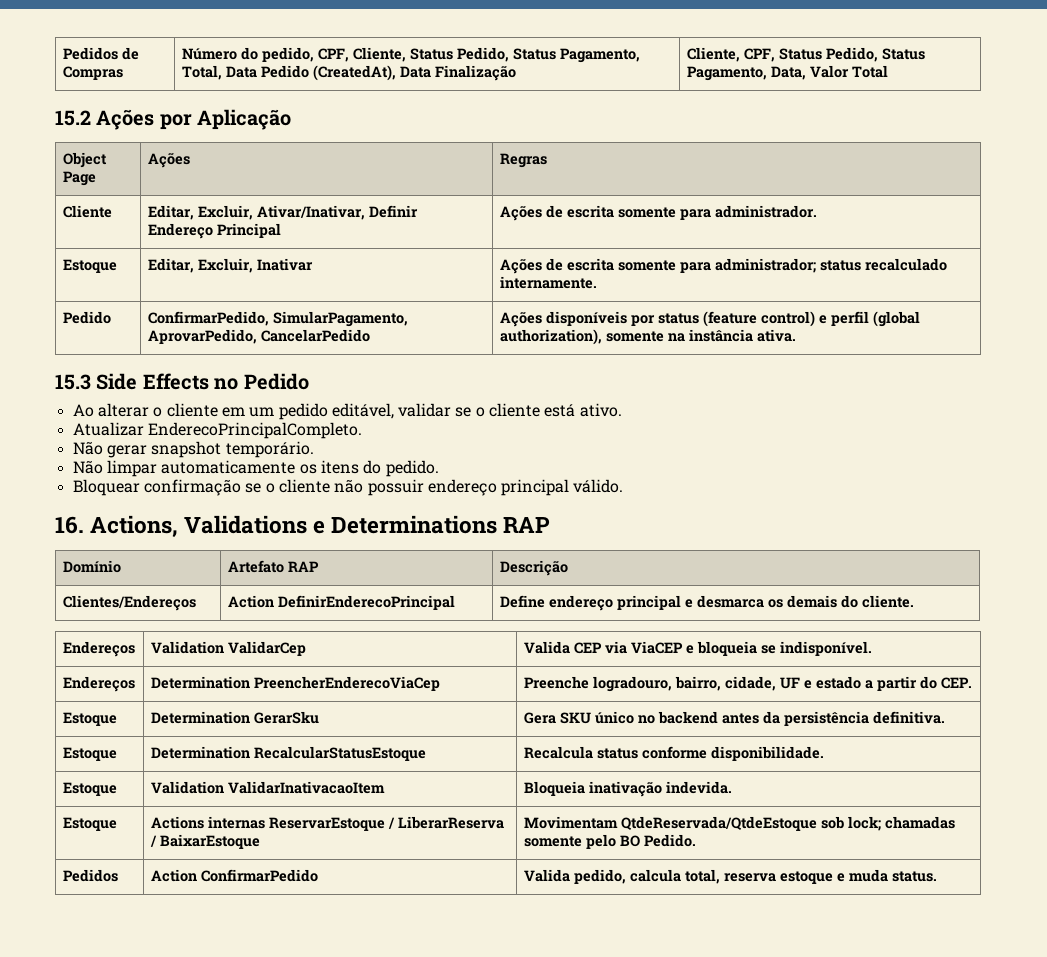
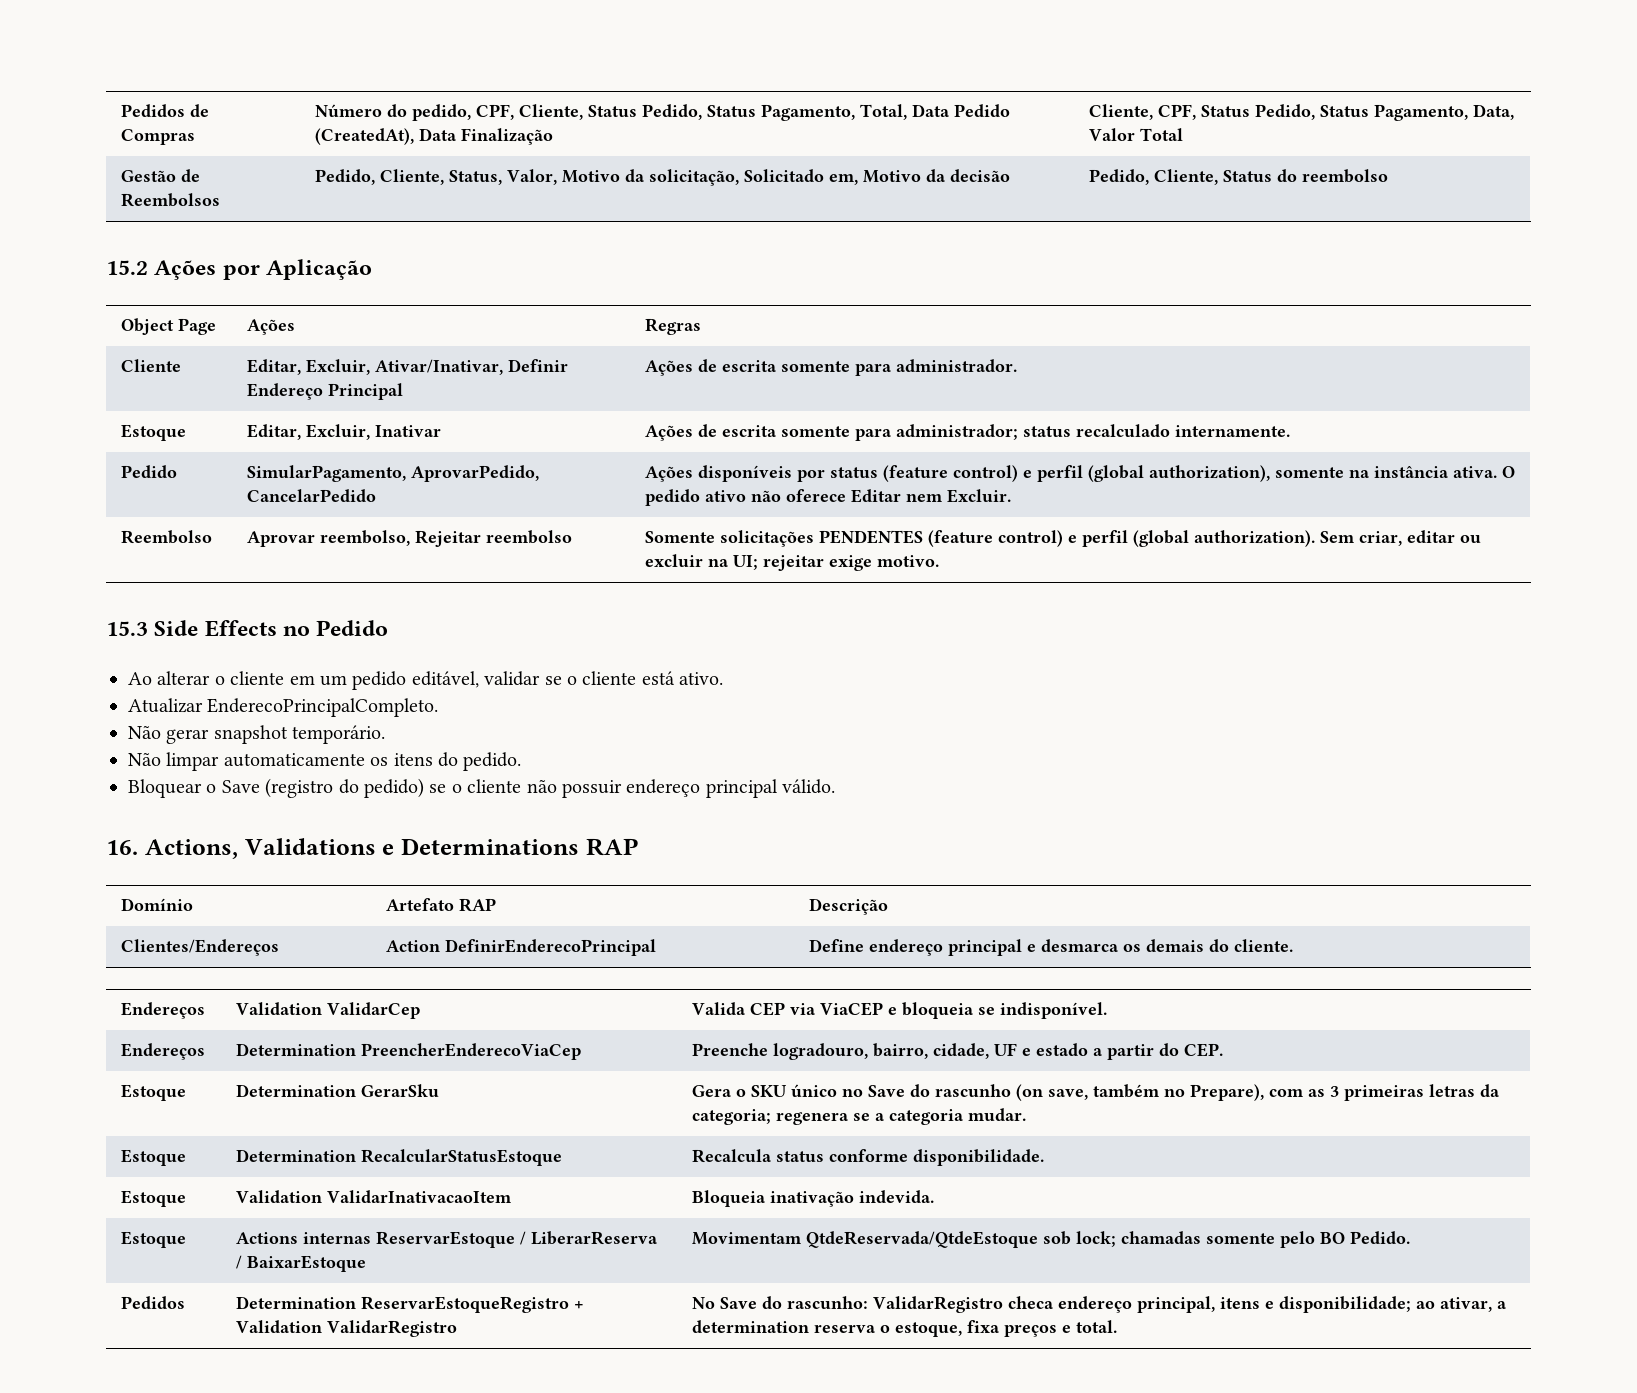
(888, 71) none -> [121,169,201,182] [121,193,221,207] [315,169,1011,186] [1089,169,1389,185] // Gestão de Reembolsos | Pedido, Cliente, Status, Valor, Motivo da solicitação, Solicitado em, Motivo da decisão | Pedido, Cliente, Status do reembolso
[147,311,269,326] ConfirmarPedido, -> (178, 471) none
(796, 335) none -> [1502,466,1516,478] [645,489,1012,506] [121,530,213,544] [247,530,573,547] [645,530,1482,547] [645,554,940,571] O pedido ativo não oferece Editar nem Excluir. // Reembolso | Aprovar reembolso, Rejeitar reembolso | Somente solicitações PENDENTES (feature control) e perfil (global authorization). Sem criar, editar ou excluir na UI; rejeitar exige motivo.
[143,479,241,496] confirmação -> [206,778,424,798] o Save (registro do pedido)
(556, 718) none -> [736,1089,747,1097] o
[657,711,945,726] backend antes da persistência definitiva. -> [868,1084,1501,1101] [692,1108,1027,1125] Save do rascunho (on save, também no Prepare), com as 3 primeiras letras da categoria; regenera se a categoria mudar.
[150,869,318,882] [523,869,937,884] Action ConfirmarPedido | Valida pedido, calcula total, reserva estoque e muda status. -> [236,1296,585,1313] [236,1320,458,1337] [692,1296,1508,1313] [692,1320,1118,1337] Determination ReservarEstoqueRegistro + Validation ValidarRegistro | No Save do rascunho: ValidarRegistro checa endereço principal, itens e disponibilidade; ao ativar, a determination reserva o estoque, fixa preços e total.

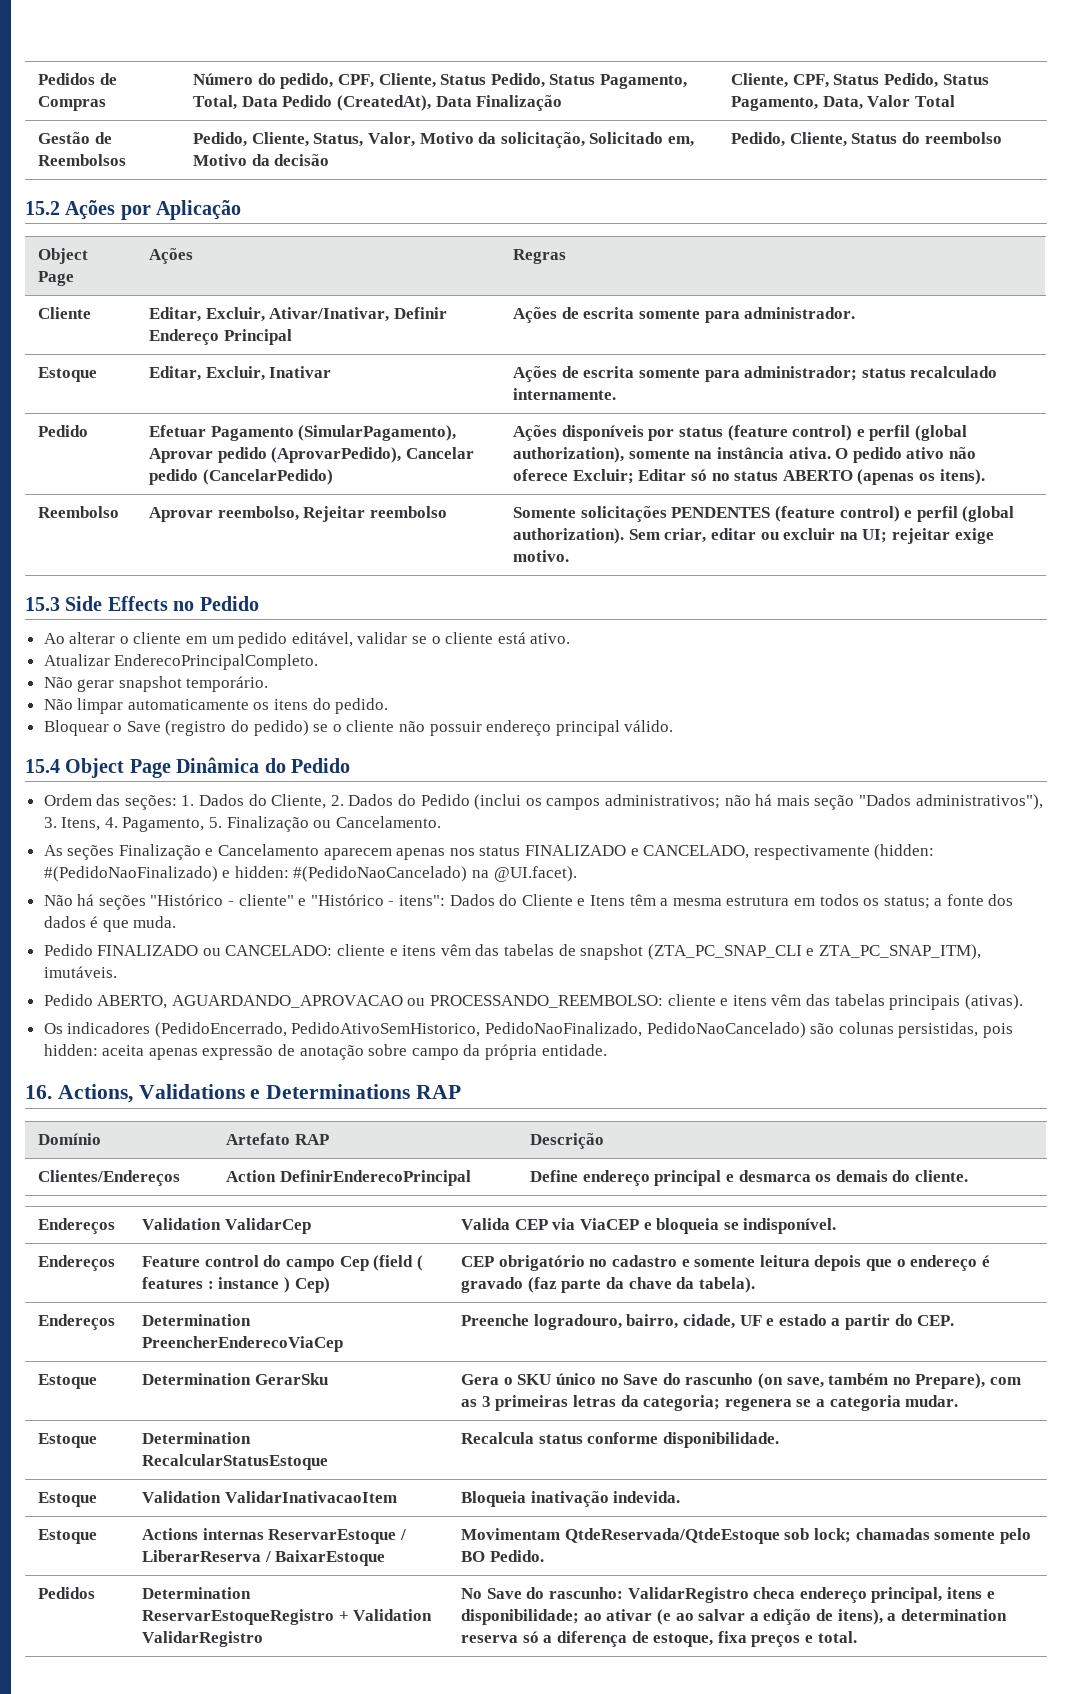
[247,465,540,482] [247,489,377,502] SimularPagamento, AprovarPedido, CancelarPedido -> [149,425,457,441] [149,447,475,463] [149,469,333,485] Efetuar Pagamento (SimularPagamento), Aprovar pedido (AprovarPedido), Cancelar pedido (CancelarPedido)
[851,489,1012,503] Editar nem Excluir. -> [572,469,985,485] Excluir; Editar só no status ABERTO (apenas os itens).
(836, 786) none -> [25,757,350,778] [43,794,1043,810] [43,816,441,832] [43,844,935,860] [43,866,577,882] [43,894,1014,910] [43,916,177,932] [43,944,981,960] [43,966,117,978] [43,994,1023,1010] [43,1022,1014,1038] [43,1044,607,1060] // 15.4 Object Page Dinâmica do Pedido // Ordem das seções: 1. Dados do Cliente, 2. Dados do Pedido (inclui os campos administrativos; não há mais seção "Dados administrativos"), 3. Itens, 4. Pagamento, 5. Finalização ou Cancelamento. // As seções Finalização e Cancelamento aparecem apenas nos status FINALIZADO e CANCELADO, respectivamente (hidden: #(PedidoNaoFinalizado) e hidden: #(PedidoNaoCancelado) na @UI.facet). // Não há seções "Histórico - cliente" e "Histórico - itens": Dados do Cliente e Itens têm a mesma estrutura em todos os status; a fonte dos dados é que muda. // Pedido FINALIZADO ou CANCELADO: cliente e itens vêm das tabelas de snapshot (ZTA_PC_SNAP_CLI e ZTA_PC_SNAP_ITM), imutáveis. // Pedido ABERTO, AGUARDANDO_APROVACAO ou PROCESSANDO_REEMBOLSO: cliente e itens vêm das tabelas principais (ativas). // Os indicadores (PedidoEncerrado, PedidoAtivoSemHistorico, PedidoNaoFinalizado, PedidoNaoCancelado) são colunas persistidas, pois hidden: aceita apenas expressão de anotação sobre campo da própria entidade.
(1108, 1010) none -> [38,1255,116,1271] [142,1255,423,1271] [142,1277,330,1293] [461,1255,990,1271] [461,1277,755,1293] // Endereços | Feature control do campo Cep (field ( features : instance ) Cep) | CEP obrigatório no cadastro e somente leitura depois que o endereço é gravado (faz parte da chave da tabela).
[1440,1297,1508,1312] [692,1320,891,1333] ativar, a determination reserva o -> [606,1609,1007,1625] [461,1631,649,1647] ativar (e ao salvar a edição de itens), a determination reserva só a diferença de

